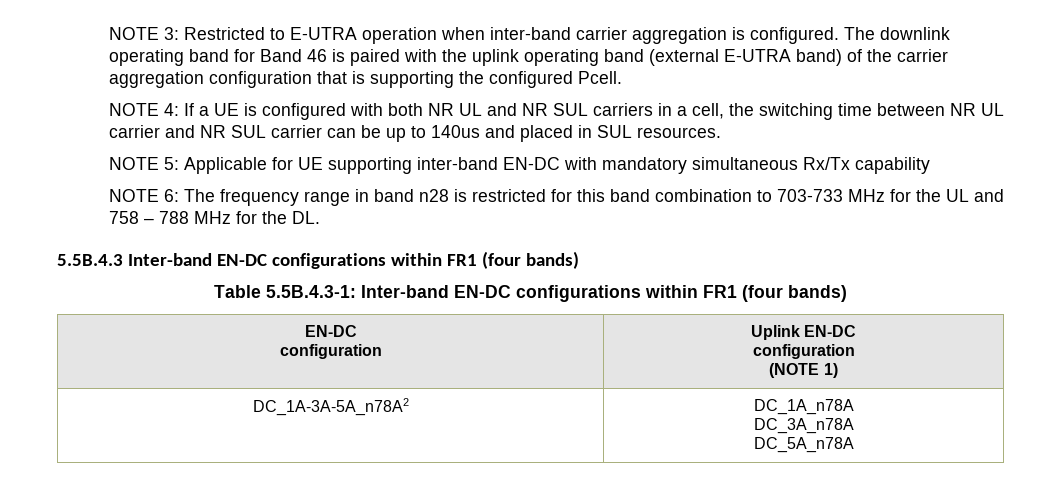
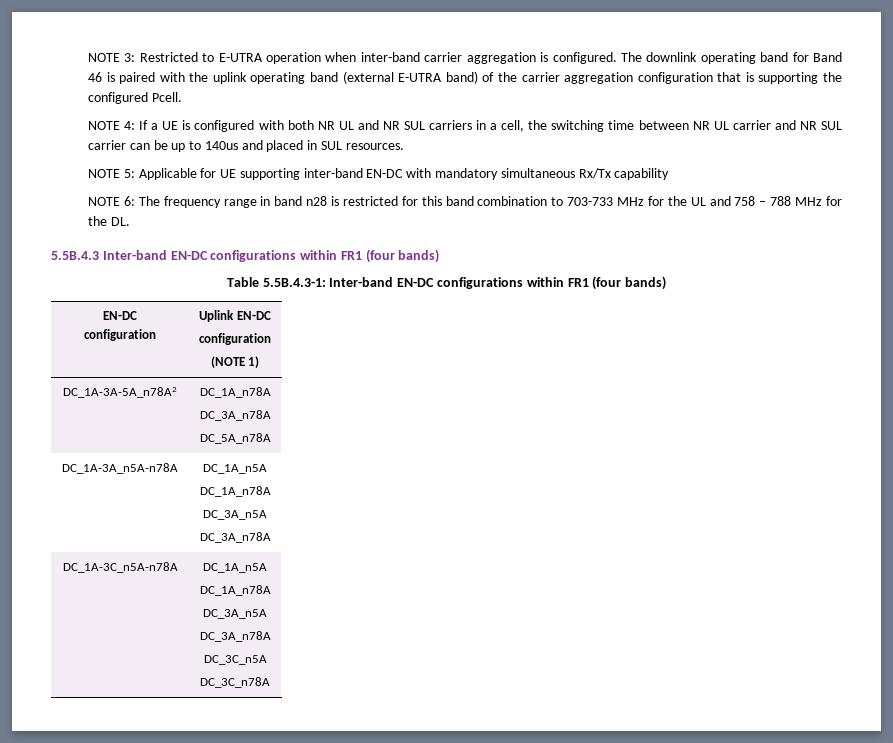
(854, 445) none -> [62,463,178,474] [203,464,267,474] [199,486,271,497] [203,510,267,520] [199,532,271,543] [62,562,178,573] [203,563,267,573] [199,585,271,596] [203,609,267,619] [199,631,271,642] [203,655,267,665] [200,677,270,688] // DC_1A-3A_n5A-n78A | DC_1A_n5A // DC_1A_n78A // DC_3A_n5A // DC_3A_n78A // DC_1A-3C_n5A-n78A | DC_1A_n5A // DC_1A_n78A // DC_3A_n5A // DC_3A_n78A // DC_3C_n5A // DC_3C_n78A

